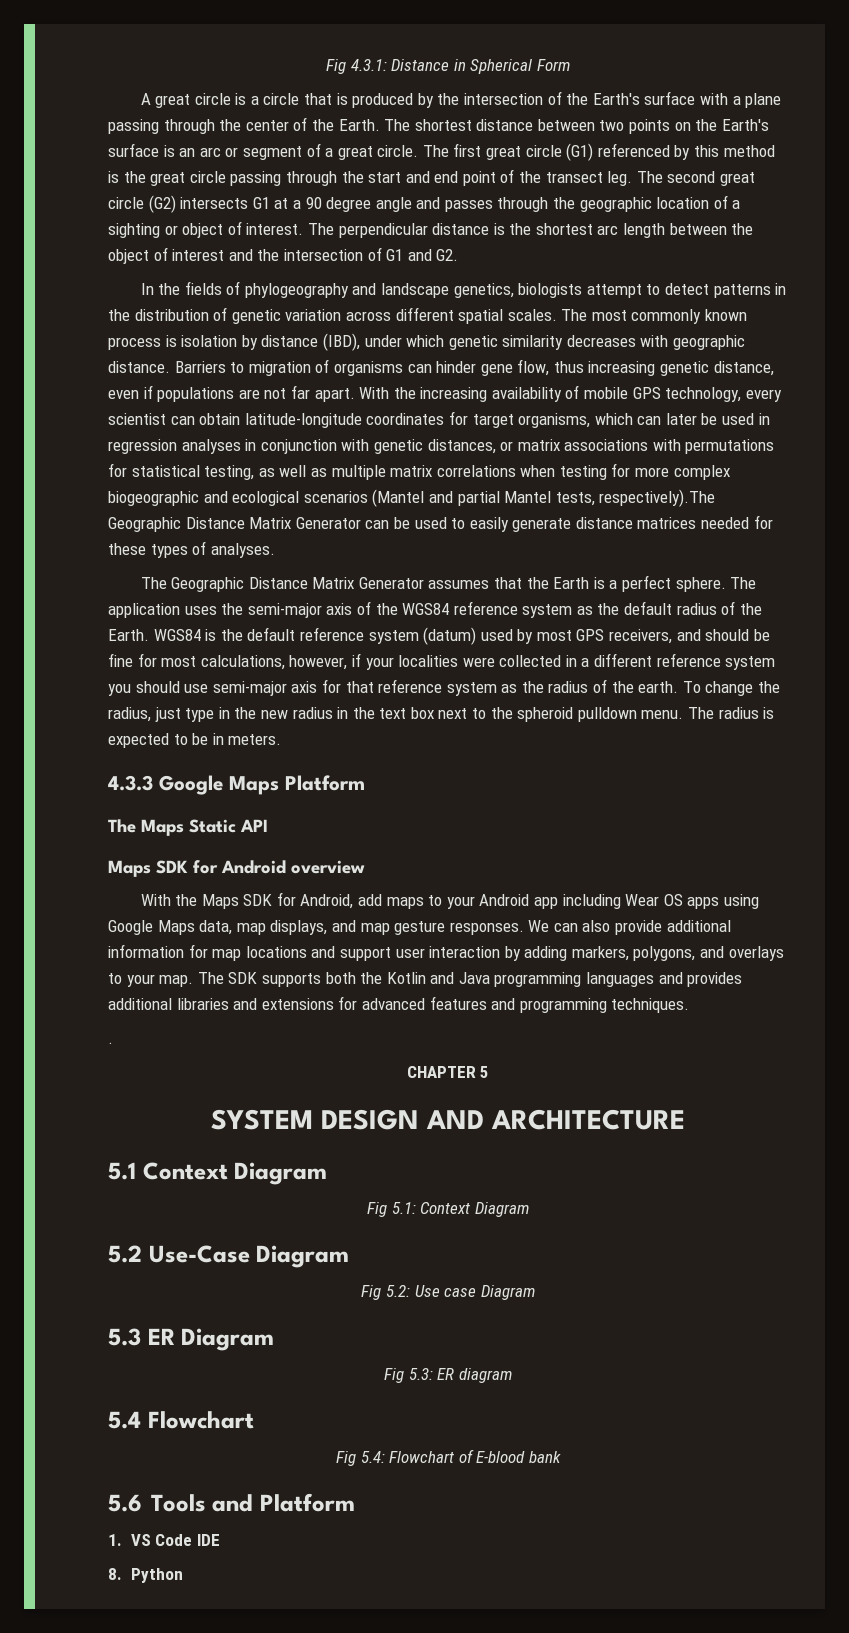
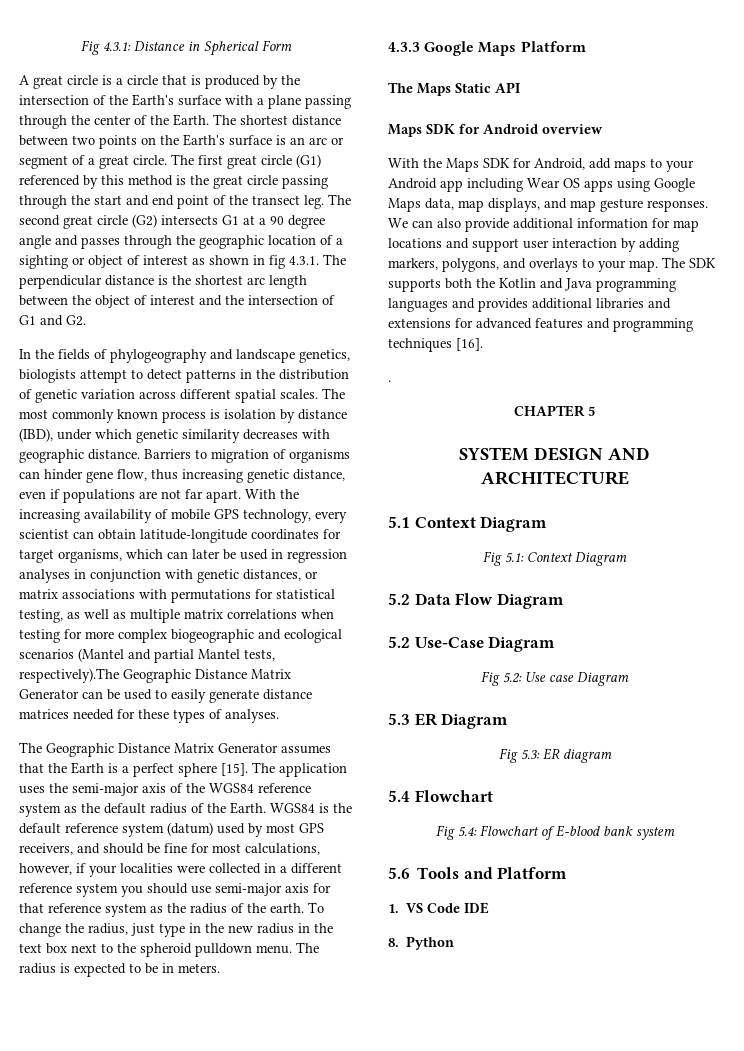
[246,223,304,235] interest. -> [143,255,319,269] interest as shown in fig 4.3.1.
[675,577,726,592] sphere. -> [178,763,248,777] sphere [15].
[611,998,690,1013] techniques. -> [388,338,483,352] techniques [16].
(529, 1209) none -> [388,593,564,609] // 5.2 Data Flow Diagram
(561, 1457) none -> [635,827,675,840] system

